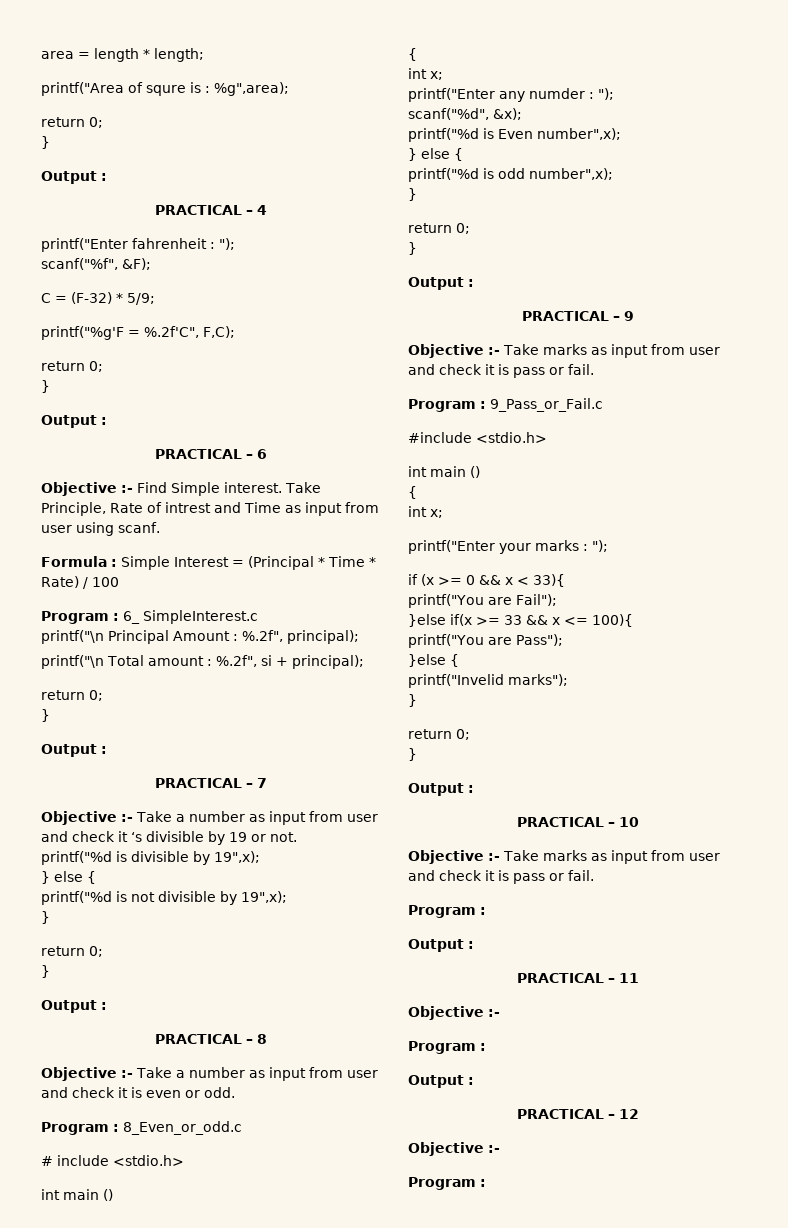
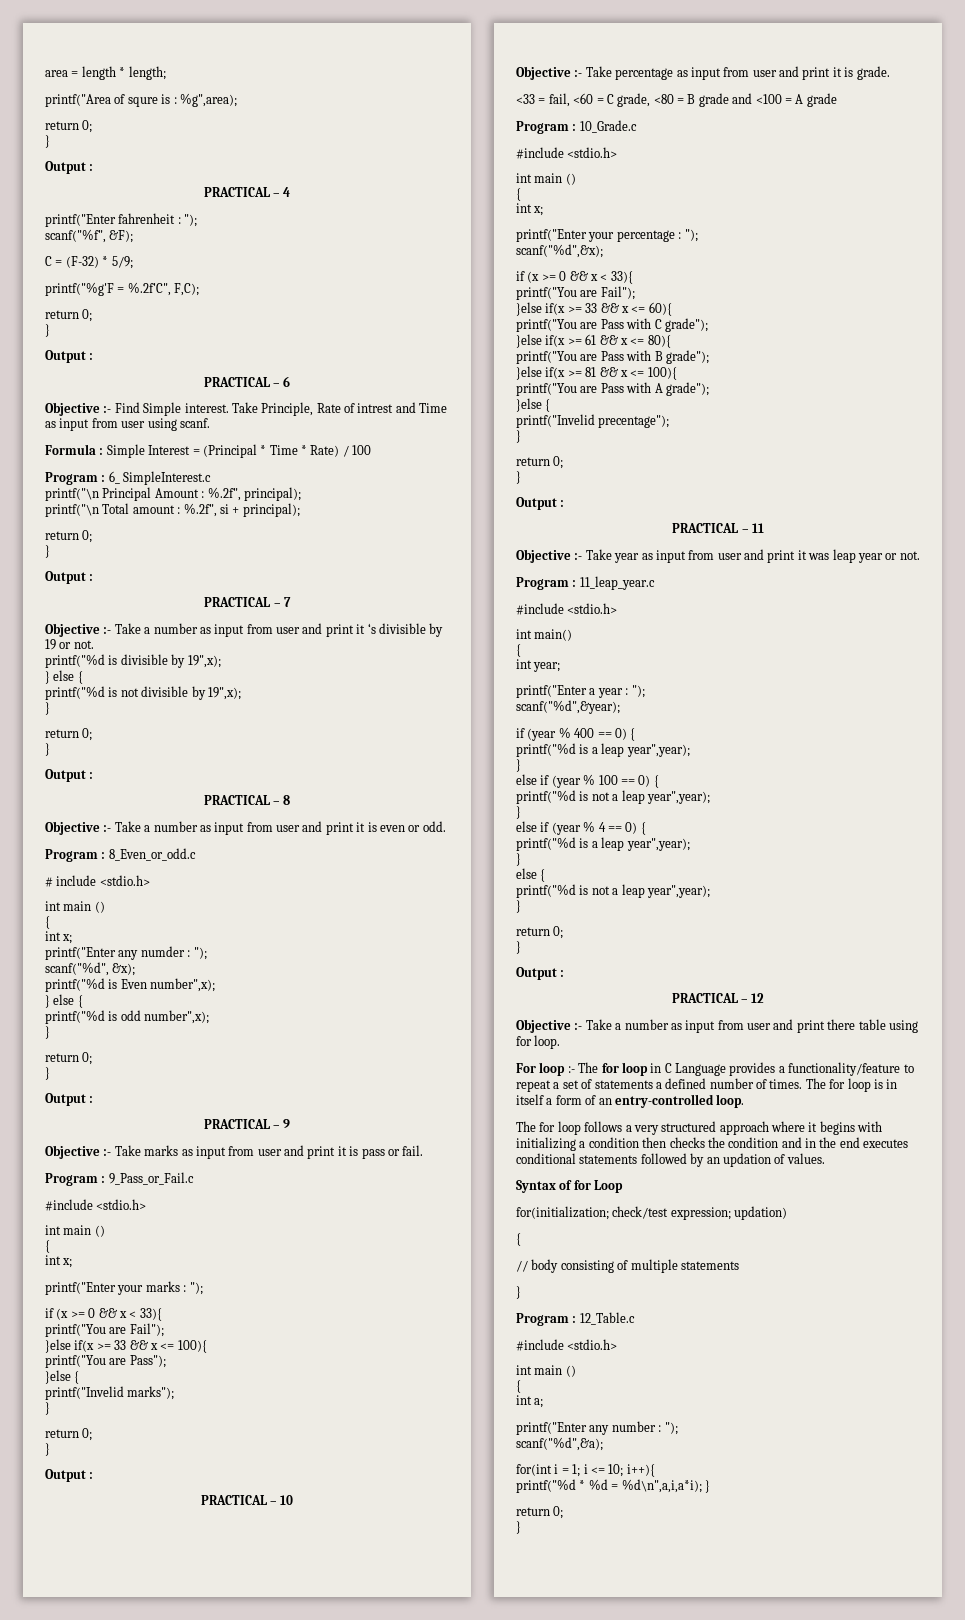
[72,831,115,842] check -> [325,624,354,637] print
[72,1087,115,1098] check -> [325,822,354,835] print
[439,364,482,375] check -> [307,1146,336,1159] print
[542,850,720,864] [408,870,594,884] [408,905,486,918] marks as input from user and check it is pass or fail. // Program : -> [615,66,890,80] [516,93,837,107] [516,120,637,134] [516,147,618,159] [516,173,576,185] [516,188,521,201] [516,203,544,216] [516,229,698,242] [516,244,603,258] [516,271,633,284] [516,286,635,300] [516,302,672,316] [516,318,708,332] [516,334,671,348] [516,350,709,364] [516,366,677,380] [516,382,709,396] [516,398,551,412] [516,414,670,428] [516,430,521,443] [516,456,564,469] [516,471,521,484] percentage as input from user and print it is grade. // <33 = fail, <60 = C grade, <80 = B grade and <100 = A grade // Program : 10_Grade.c // #include <stdio.h> // int main () // { // int x; // printf("Enter your percentage : "); // scanf("%d",&x); // if (x >= 0 && x < 33){ // printf("You are Fail"); // }else if(x >= 33 && x <= 60){ // printf("You are Pass with C grade"); // }else if(x >= 61 && x <= 80){ // printf("You are Pass with B grade"); // }else if(x >= 81 && x <= 100){ // printf("You are Pass with A grade"); // }else { // printf("Invelid precentage"); // } // return 0; // }
[408,1041,486,1054] // Program : -> [585,549,920,563] [516,576,655,590] [516,603,618,615] [516,629,573,641] [516,644,521,657] [516,659,561,672] [516,685,645,698] [516,700,620,714] [516,727,636,741] [516,743,690,757] [516,759,521,772] [516,774,659,788] [516,790,710,804] [516,806,521,819] [516,821,646,835] [516,837,690,851] [516,853,521,866] [516,868,546,882] [516,884,710,898] [516,900,521,913] [516,926,564,939] [516,941,521,954] Take year as input from user and print it was leap year or not. // Program : 11_leap_year.c // #include <stdio.h> // int main() // { // int year; // printf("Enter a year : "); // scanf("%d",&year); // if (year % 400 == 0) { // printf("%d is a leap year",year); // } // else if (year % 100 == 0) { // printf("%d is not a leap year",year); // } // else if (year % 4 == 0) { // printf("%d is a leap year",year); // } // else { // printf("%d is not a leap year",year); // } // return 0; // }
[408,1177,486,1190] // Program : -> [585,1019,918,1033] [516,1035,561,1049] [516,1062,914,1076] [516,1078,898,1092] [516,1094,745,1108] [516,1121,883,1135] [516,1137,909,1151] [516,1153,825,1167] [516,1180,624,1193] [516,1206,788,1220] [516,1233,521,1246] [516,1259,739,1273] [516,1286,521,1299] [516,1312,635,1326] [516,1339,618,1351] [516,1365,576,1377] [516,1380,521,1393] [516,1395,544,1408] [516,1421,678,1435] [516,1437,603,1451] [516,1464,655,1477] [516,1479,710,1493] [516,1506,564,1519] [516,1521,521,1534] Take a number as input from user and print there table using for loop. // For loop :- The for loop in C Language provides a functionality/feature to repeat a set of statements a defined number of times. The for loop is in itself a form of an entry-controlled loop. // The for loop follows a very structured approach where it begins with initializing a condition then checks the condition and in the end executes conditional statements followed by an updation of values. // Syntax of for Loop // for(initialization; check/test expression; updation) // { // // body consisting of multiple statements // } // Program : 12_Table.c // #include <stdio.h> // int main () // { // int a; // printf("Enter any number : "); // scanf("%d",&a); // for(int i = 1; i <= 10; i++){ // printf("%d * %d = %d\n",a,i,a*i); } // return 0; // }

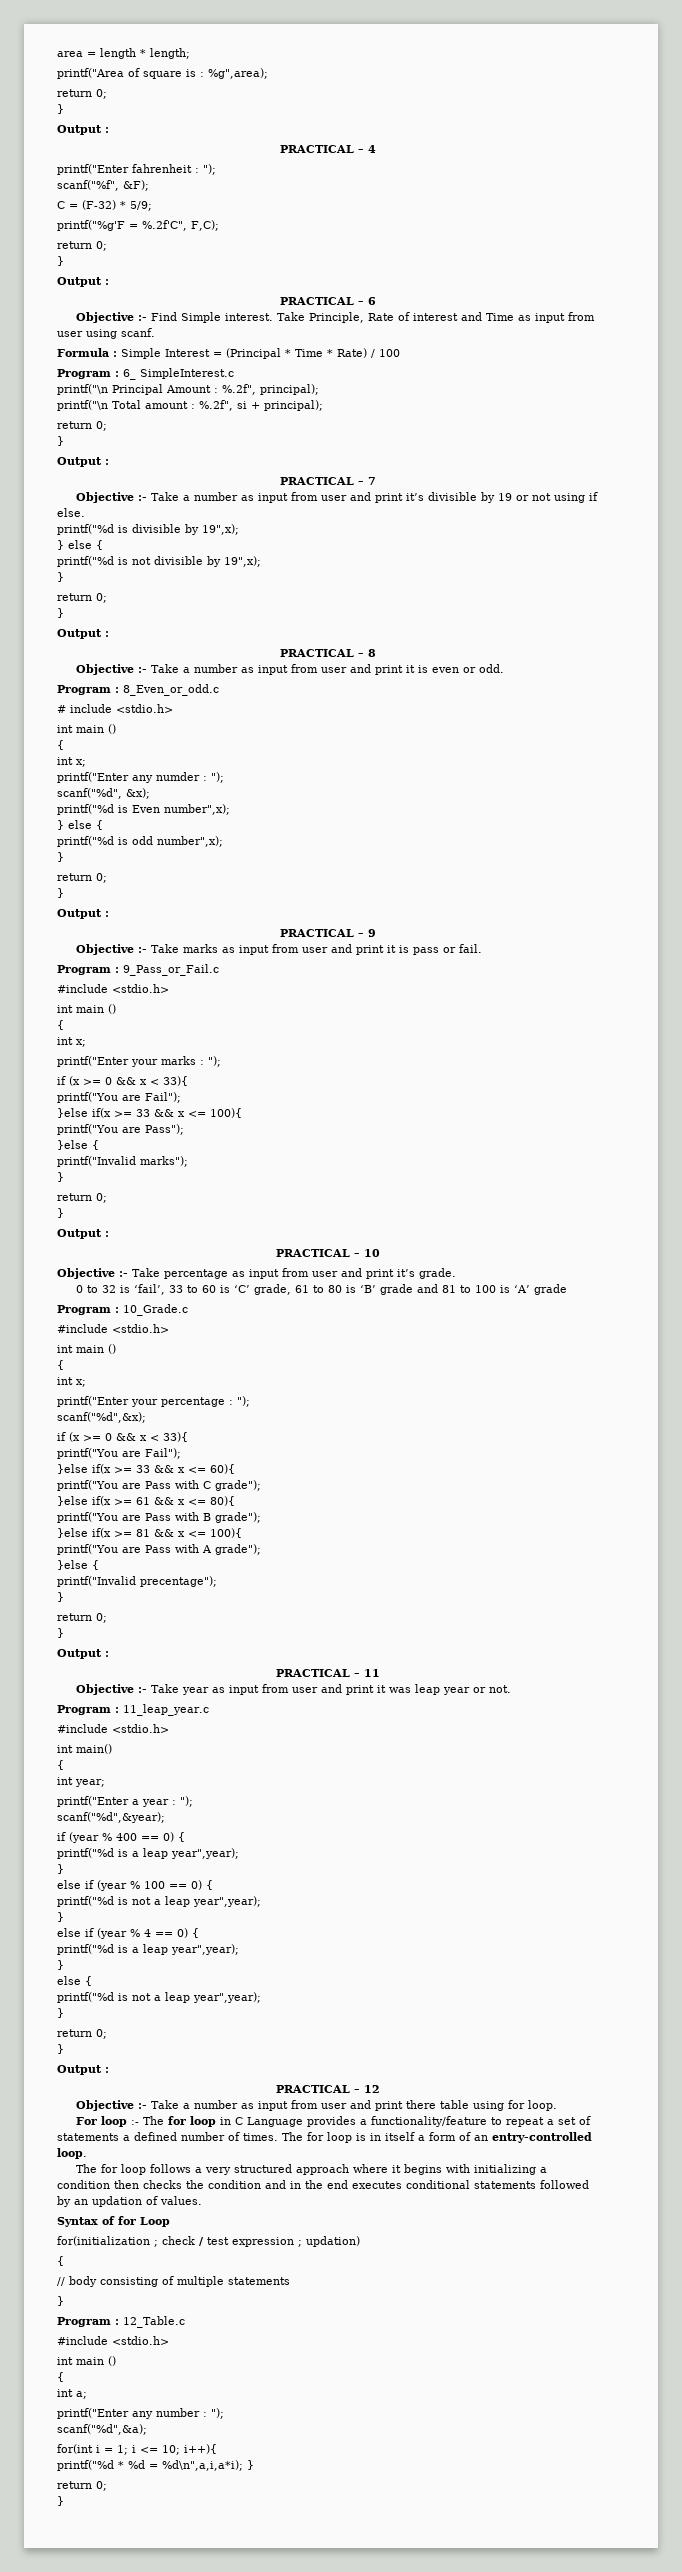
[127,97,158,107] squre -> [143,71,182,79] square
[357,403,394,413] intrest -> [412,313,458,321] interest
[356,623,376,634] it ‘s -> [405,493,424,501] it’s
[73,640,94,649] not. -> [531,492,598,503] [57,508,85,517] not using if else.
[45,1386,124,1400] printf("Invelid -> [57,1156,136,1167] printf("Invalid
[832,67,854,77] it is -> [397,1269,415,1277] it’s
[516,93,804,107] <33 = fail, <60 = C grade, <80 = B grade and <100 = A -> [75,1284,530,1295] 0 to 32 is ‘fail’, 33 to 60 is ‘C’ grade, 61 to 80 is ‘B’ grade and 81 to 100 is ‘A’
[516,414,595,428] printf("Invelid -> [57,1576,136,1587] printf("Invalid
[516,1206,731,1220] for(initialization; check/test expression; -> [57,2236,302,2247] for(initialization ; check / test expression ;

